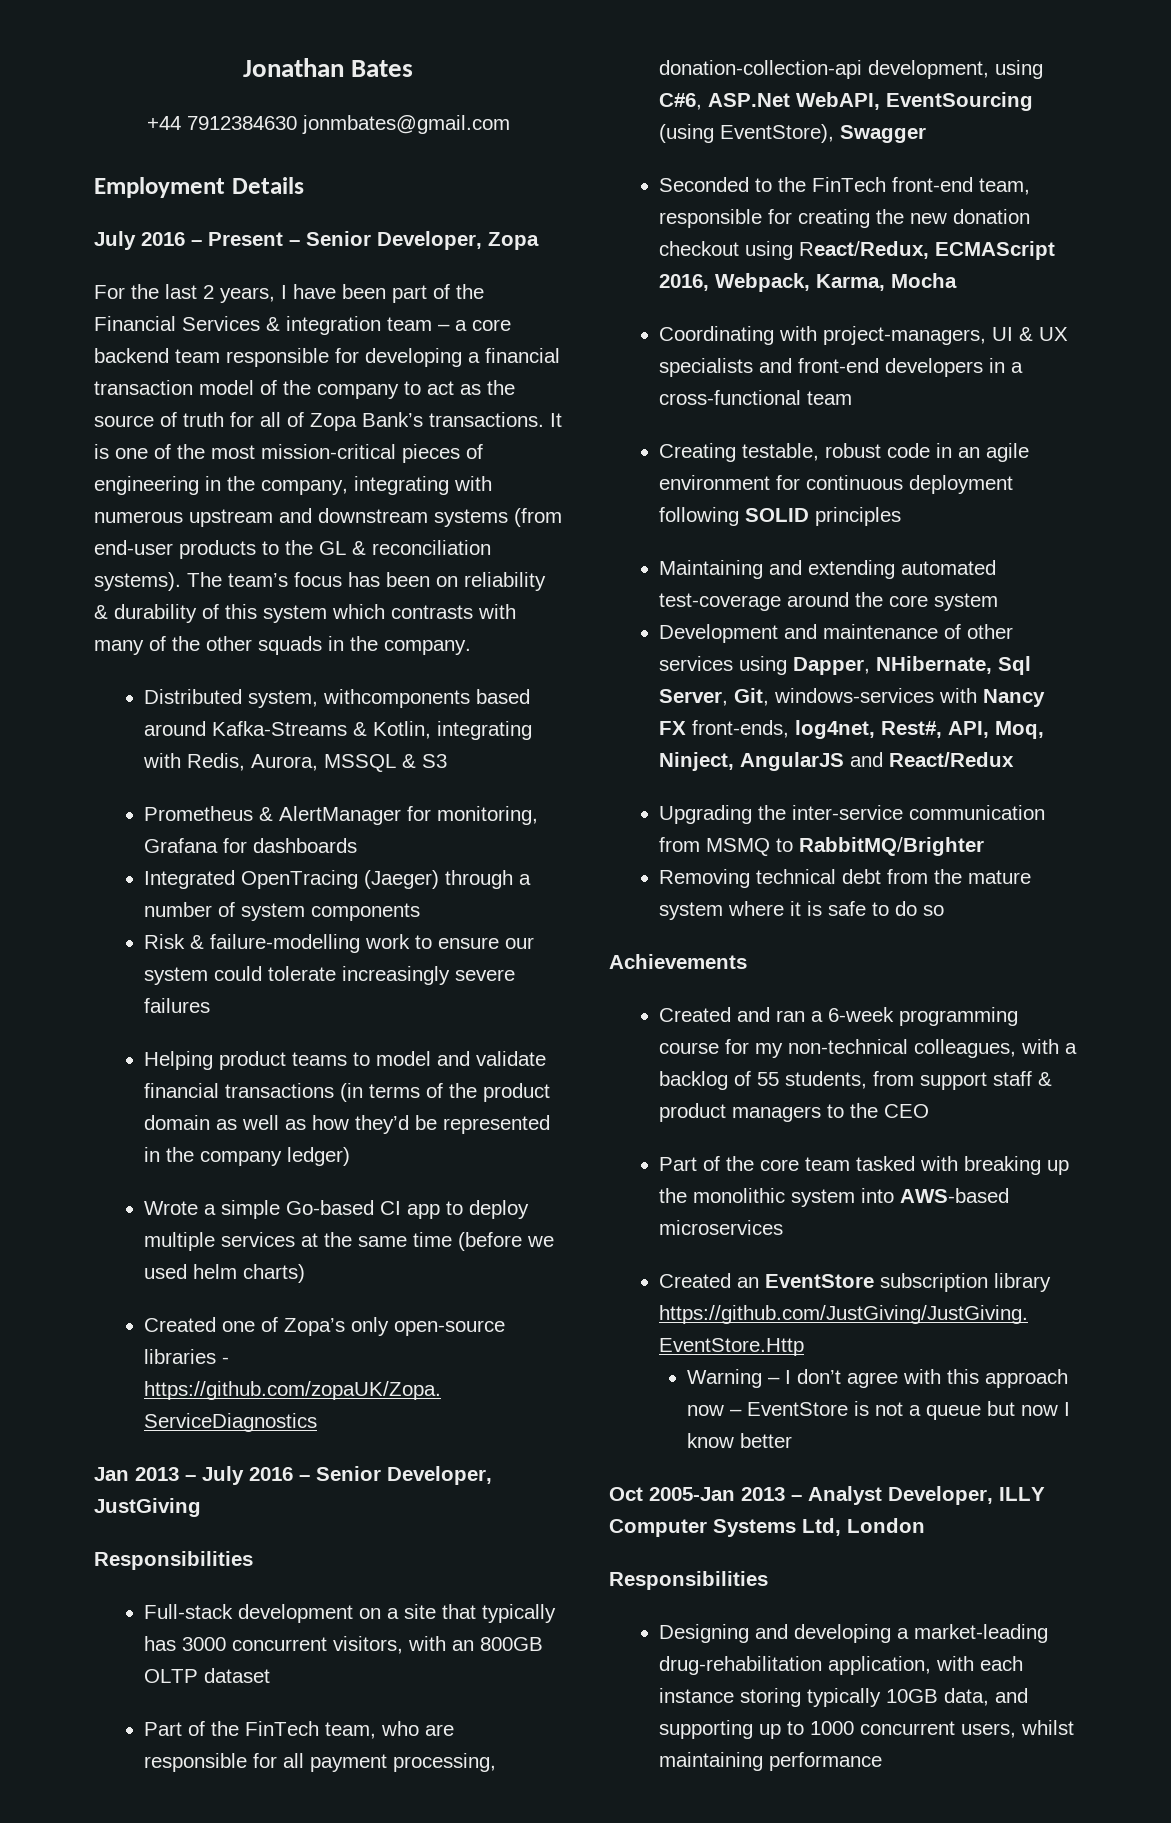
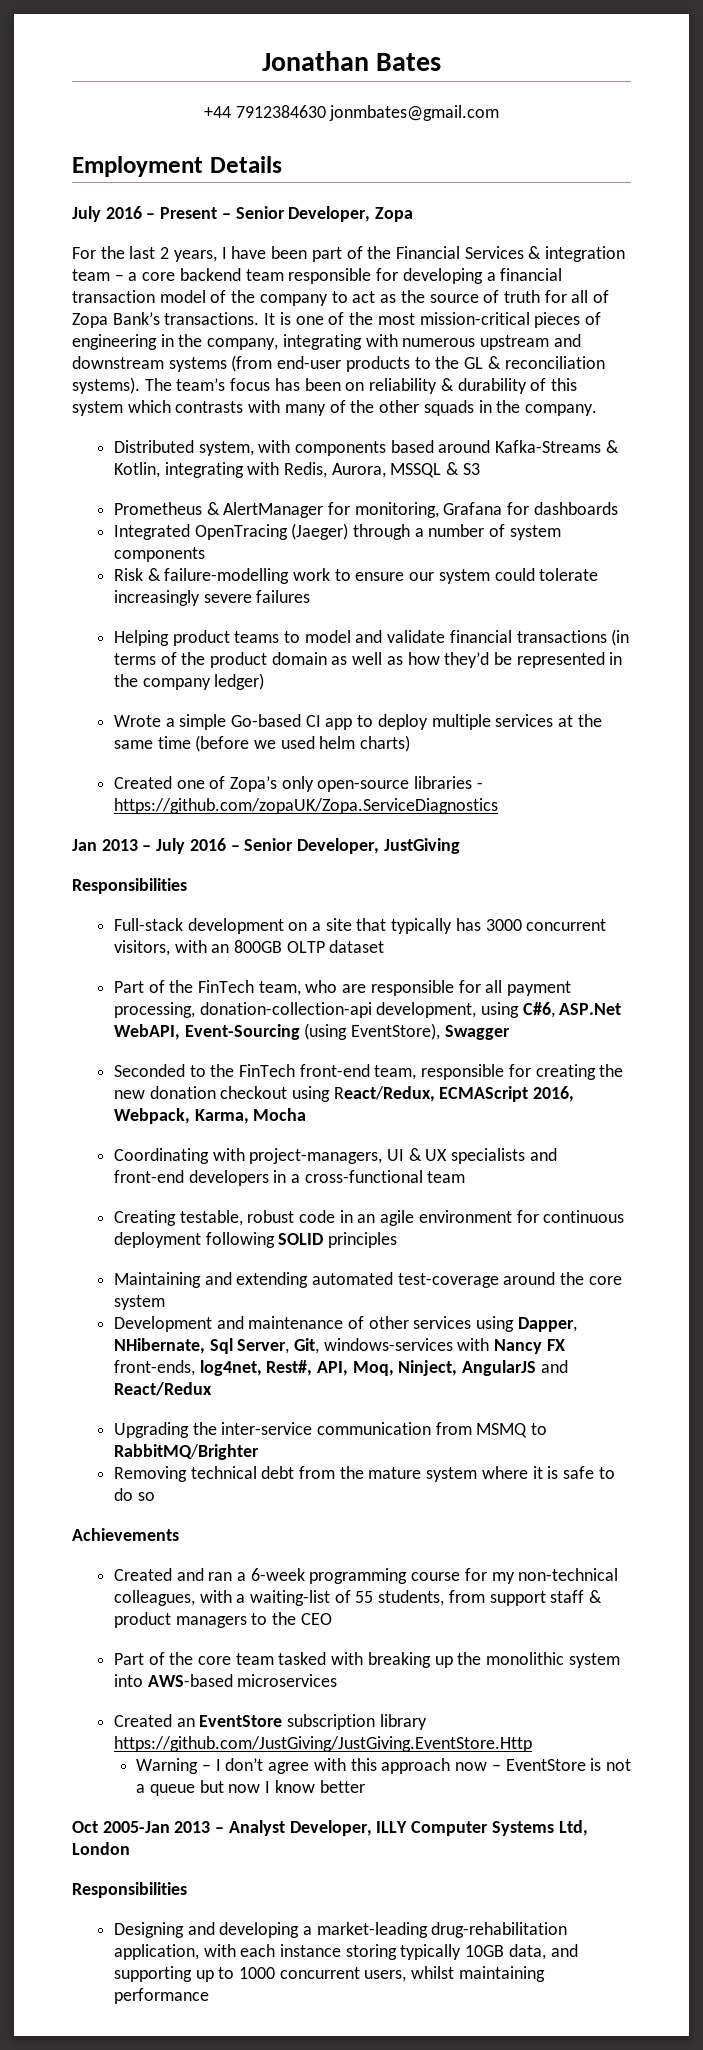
[323,689,471,708] withcomponents -> [258,440,386,456] with components
[886,92,1034,111] EventSourcing -> [184,1024,300,1040] Event-Sourcing
[659,1071,729,1090] backlog -> [249,1590,330,1606] waiting-list

